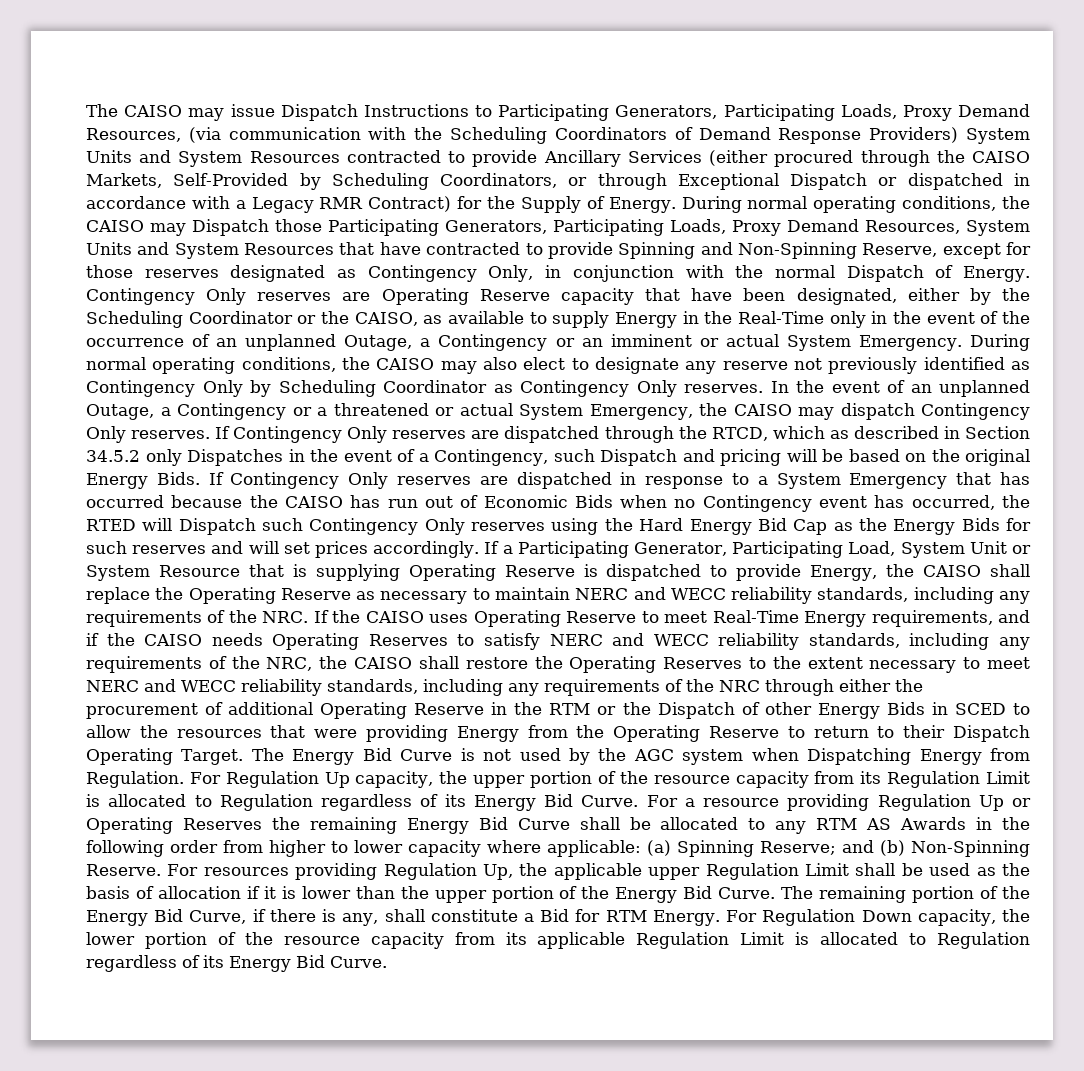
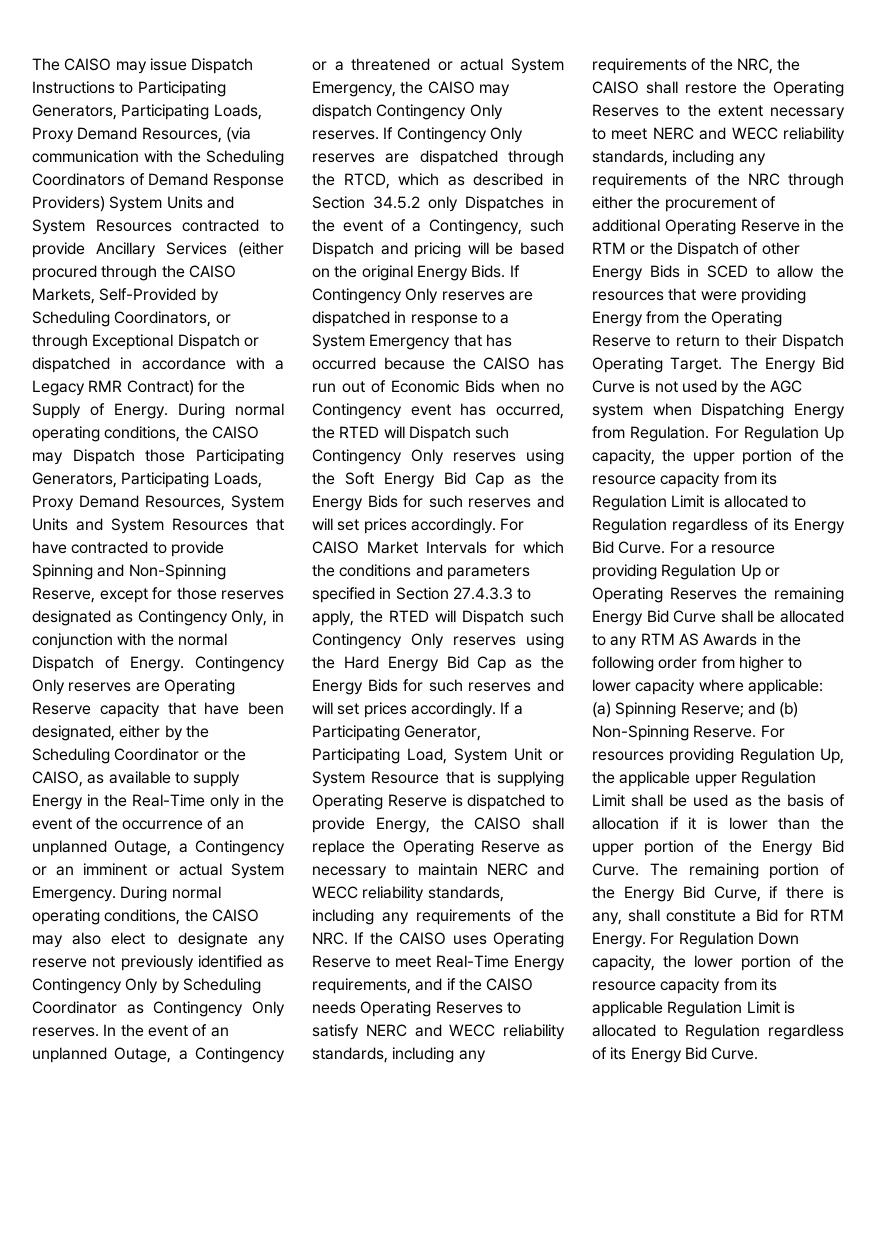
(633, 524) none -> [344,472,564,488] [312,495,564,511] [312,518,525,534] [312,541,564,554] [312,564,530,580] [312,587,532,603] [312,610,564,626] [312,633,564,649] [312,656,335,669] Soft Energy Bid Cap as the Energy Bids for such reserves and will set prices accordingly. For CAISO Market Intervals for which the conditions and parameters specified in Section 27.4.3.3 to apply, the RTED will Dispatch such Contingency Only reserves using the

